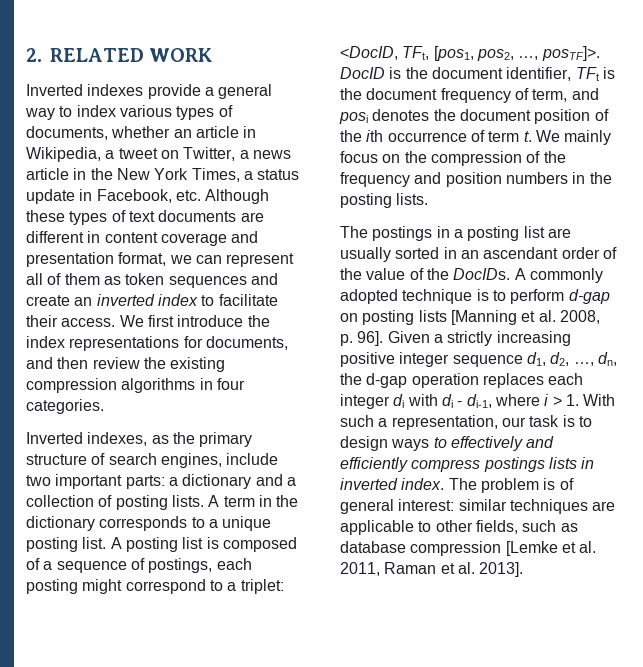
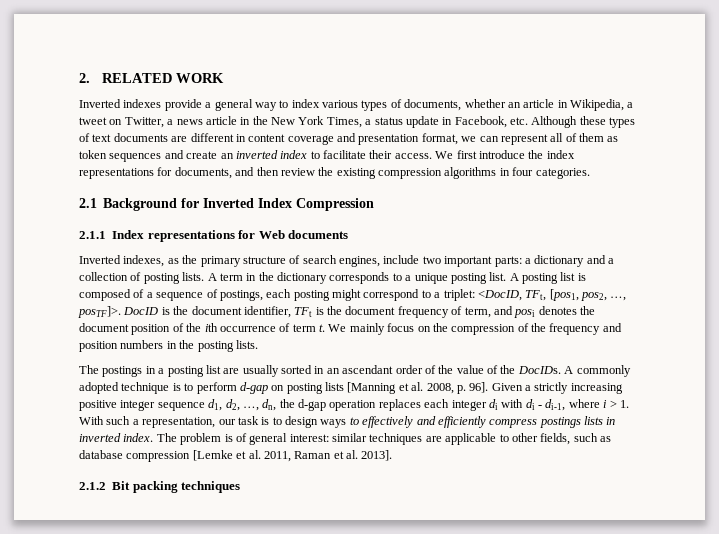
(104, 406) none -> [79,198,375,211] [79,230,349,242] // 2.1 Background for Inverted Index Compression // 2.1.1 Index representations for Web documents
(524, 569) none -> [79,481,241,493] // 2.1.2 Bit packing techniques

